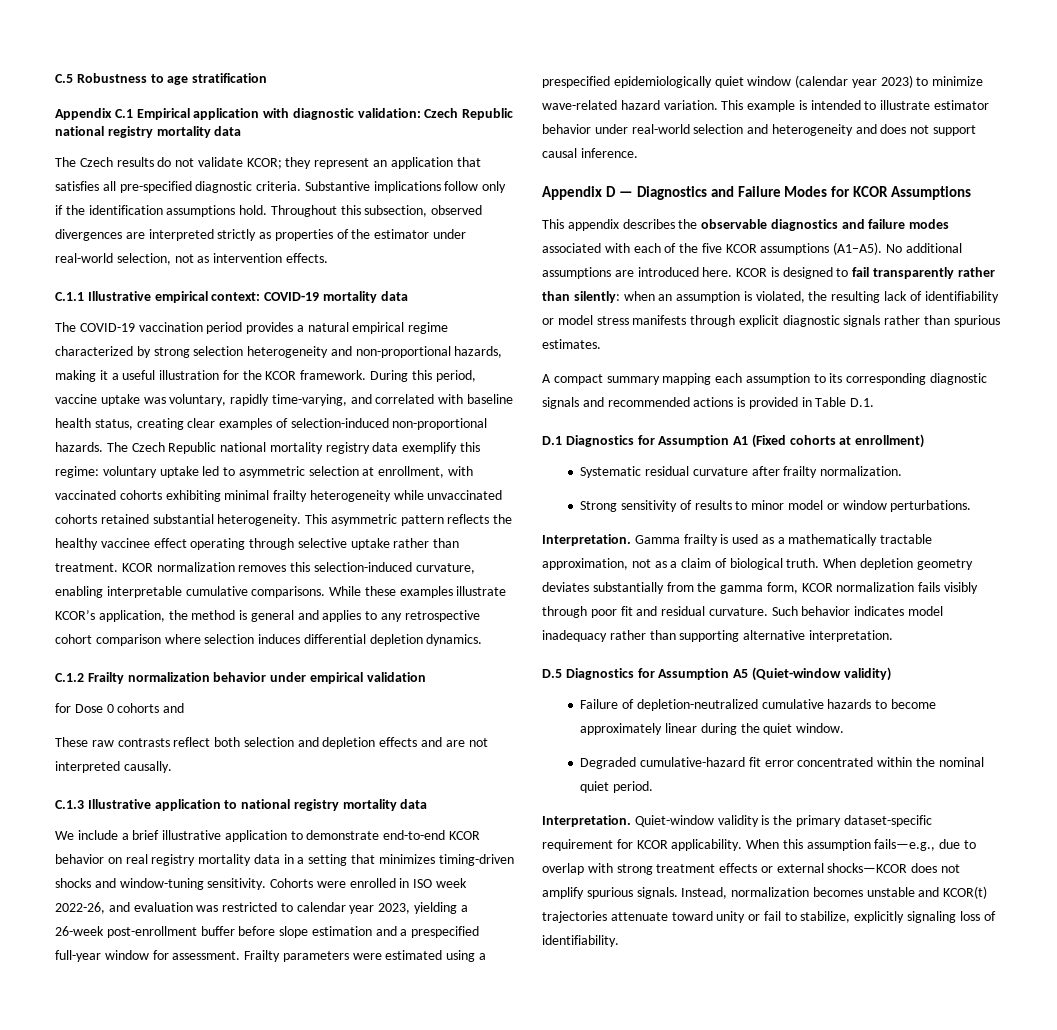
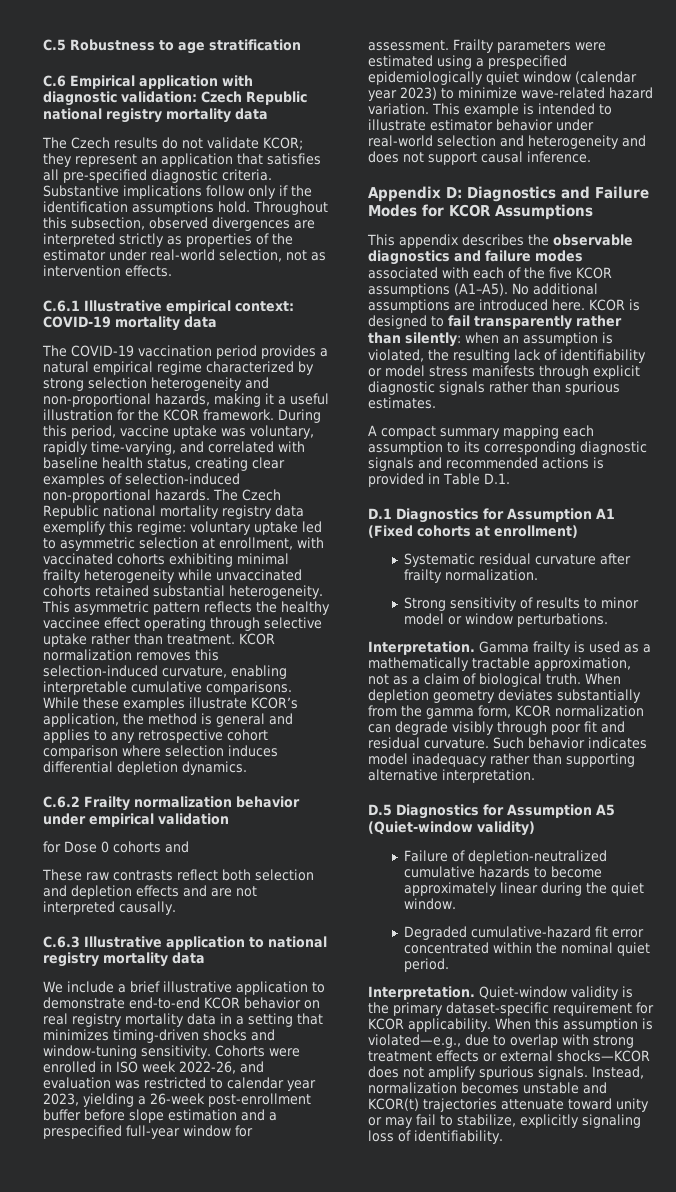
[55,108,133,120] Appendix C.1 -> [43,75,66,87] C.6
[55,292,84,301] C.1.1 -> [43,300,80,312] C.6.1
[55,673,84,682] C.1.2 -> [43,796,80,808] C.6.2
[55,800,84,809] C.1.3 -> [43,936,80,948] C.6.3
[605,186,633,197] D — -> [446,187,462,198] D:
[918,582,941,592] fails -> [368,721,448,735] can degrade
[874,839,936,851] fails—e.g., -> [641,1018,653,1030] [368,1034,461,1048] is violated—e.g.,
(761, 917) none -> [385,1117,413,1128] may

